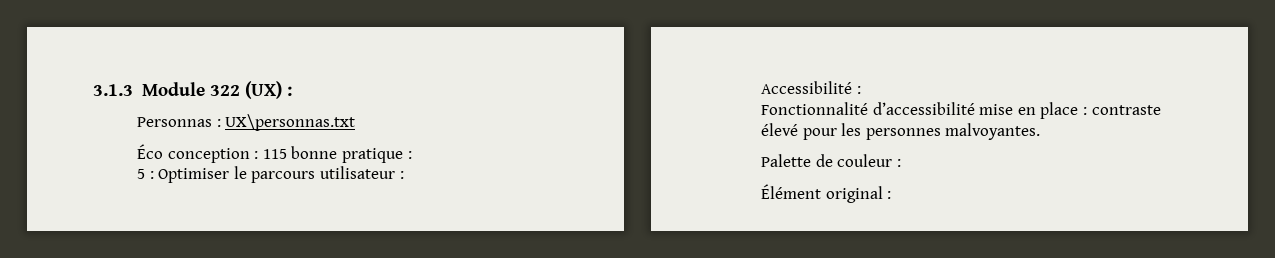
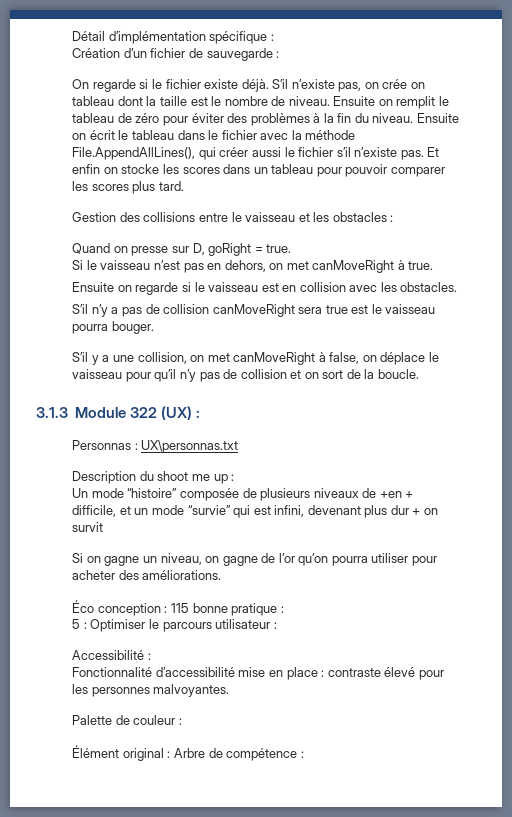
(93, 90) none -> [72,31,274,44] [72,48,280,61] [72,79,425,92] [72,96,449,109] [72,113,459,126] [72,130,356,140] [72,147,440,160] [72,164,445,177] [72,181,184,194] [72,212,394,222] [72,243,292,256] [72,260,434,273] [72,282,458,295] [72,304,436,317] [72,321,154,334] [72,352,439,365] [72,369,419,382] Détail d’implémentation spécifique : // Création d’un fichier de sauvegarde : // On regarde si le fichier existe déjà. S’il n’existe pas, on crée on tableau dont la taille est le nombre de niveau. Ensuite on remplit le tableau de zéro pour éviter des problèmes à la fin du niveau. Ensuite on écrit le tableau dans le fichier avec la méthode File.AppendAllLines(), qui créer aussi le fichier s’il n’existe pas. Et enfin on stocke les scores dans un tableau pour pouvoir comparer les scores plus tard. // Gestion des collisions entre le vaisseau et les obstacles : // Quand on presse sur D, goRight = true. // Si le vaisseau n’est pas en dehors, on met canMoveRight à true. // Ensuite on regarde si le vaisseau est en collision avec les obstacles. // S’il n’y a pas de collision canMoveRight sera true est le vaisseau pourra bouger. // S’il y a une collision, on met canMoveRight à false, on déplace le vaisseau pour qu’il n’y pas de collision et on sort de la boucle. //
(356, 122) none -> [72,471,235,484] [72,488,414,501] [72,505,438,518] [72,522,104,532] [72,553,437,566] [72,570,222,580] // Description du shoot me up : // Un mode “histoire” composée de plusieurs niveaux de +en + difficile, et un mode “survie” qui est infini, devenant plus dur + on survit // Si on gagne un niveau, on gagne de l’or qu’on pourra utiliser pour acheter des améliorations.
(892, 195) none -> [173,748,304,761] Arbre de compétence :

